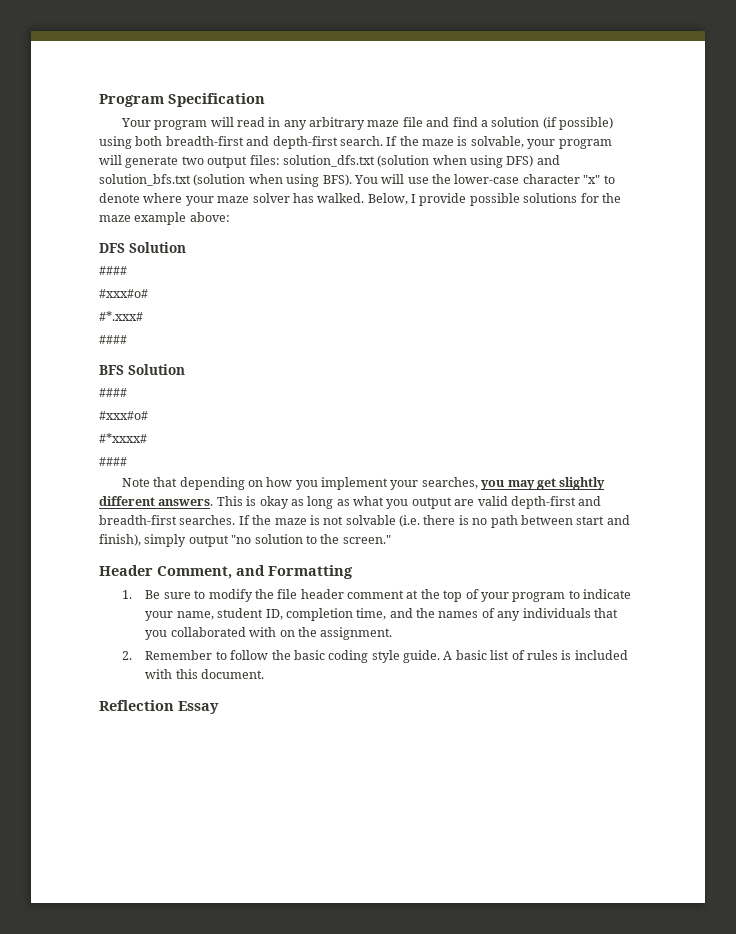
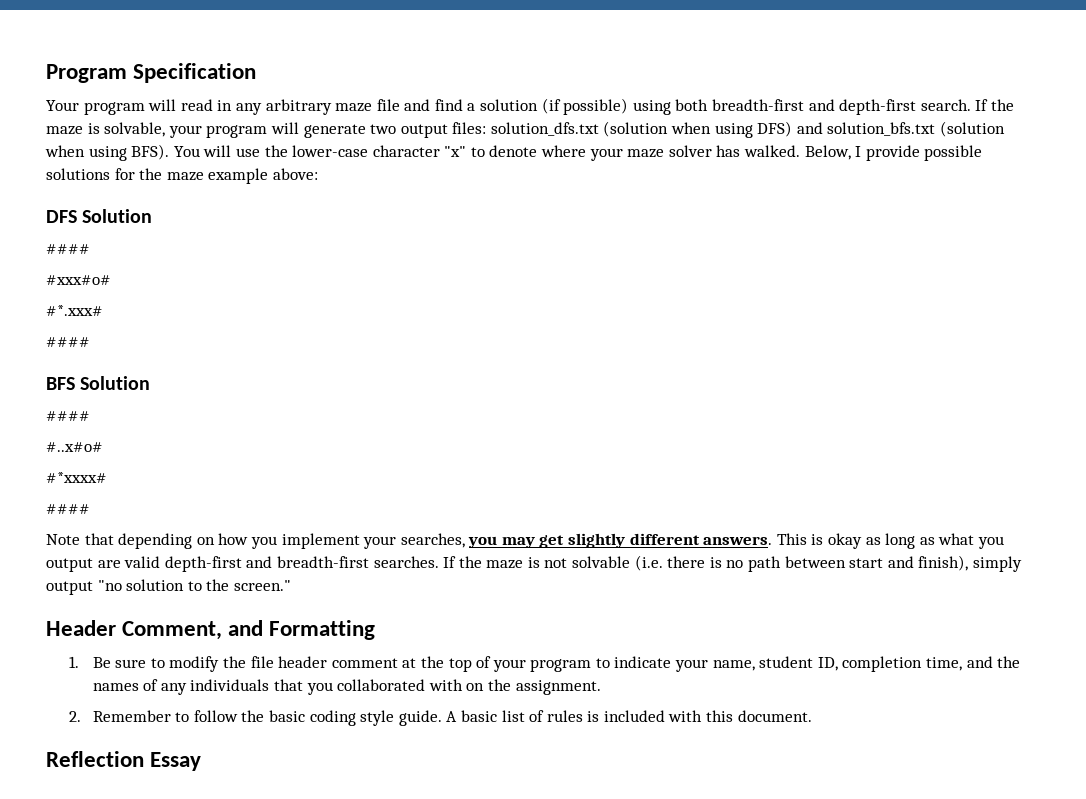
[99,411,148,420] #xxx#o# -> [46,442,103,452] #..x#o#

